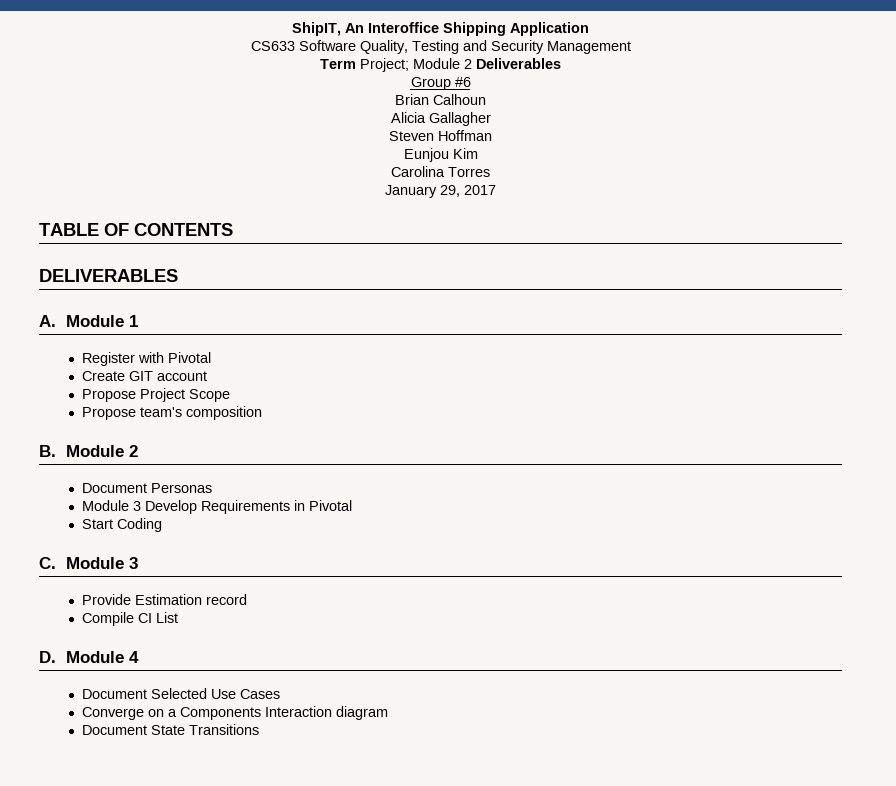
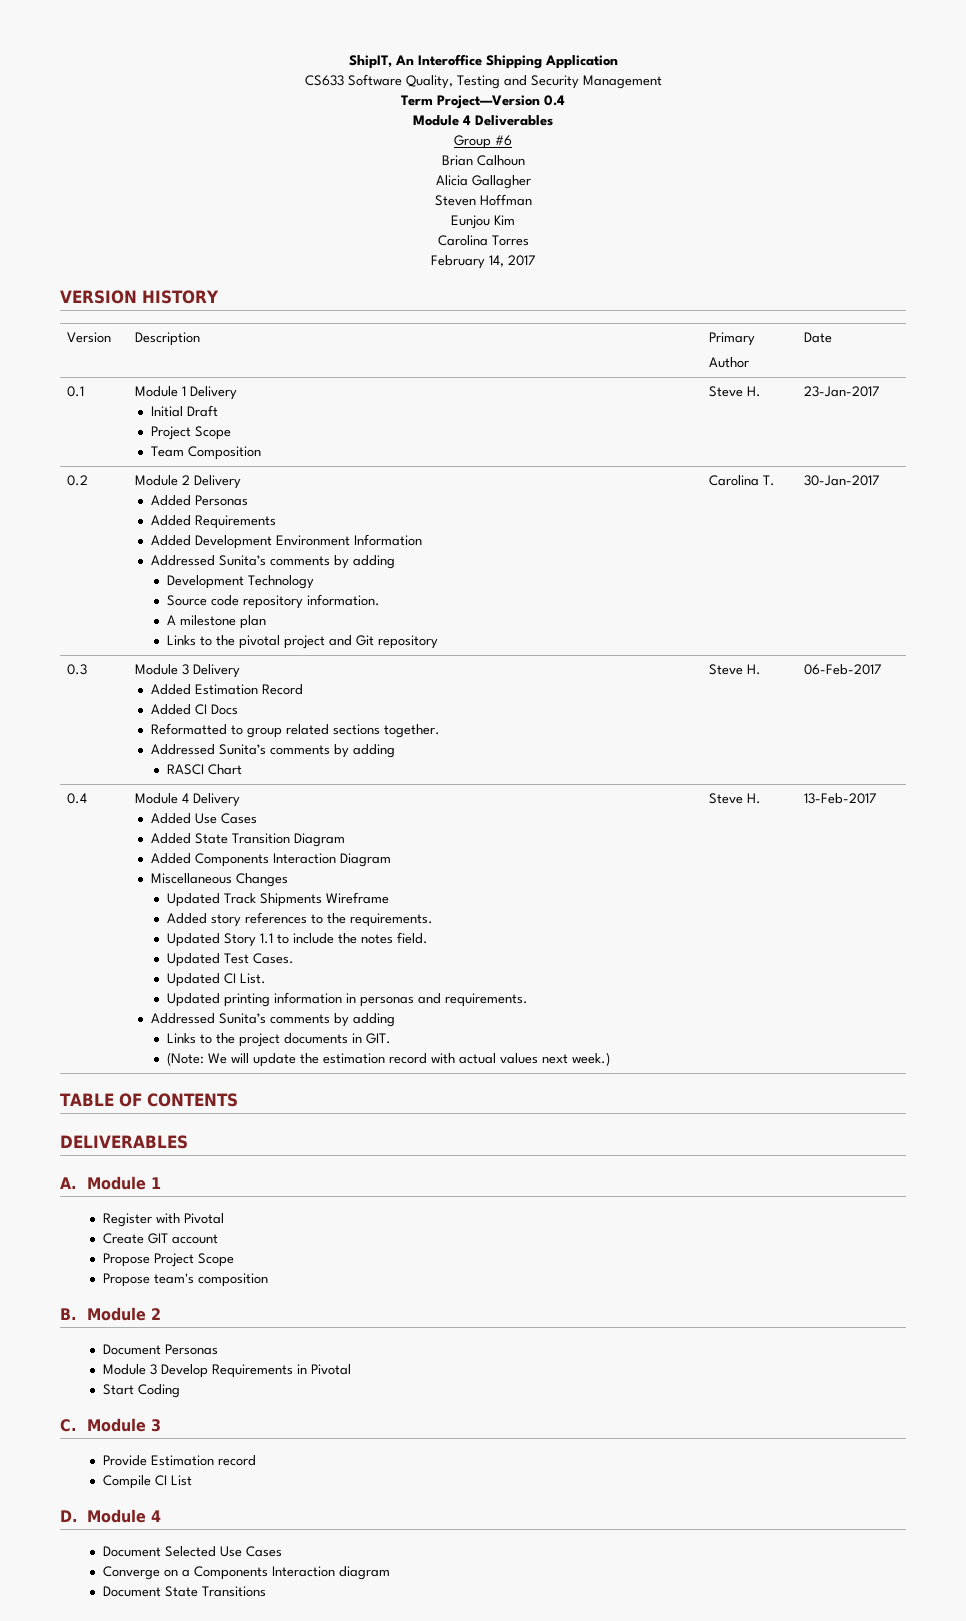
[360,58,472,72] Project; Module 2 -> [437,95,565,109] [413,115,471,126] Project—Version 0.4 // Module 4
[385,185,460,198] January 29, -> [430,255,504,269] February 14,
(496, 190) none -> [60,290,219,304] [67,332,112,343] [135,332,201,346] [709,332,756,346] [709,357,750,368] [804,332,833,343] [67,386,85,397] [135,386,238,400] [151,405,219,417] [151,426,232,440] [151,446,262,460] [709,386,762,397] [804,386,881,397] [67,475,89,486] [135,475,242,489] [151,495,249,506] [151,515,277,529] [151,534,423,549] [151,555,396,569] [167,575,315,589] [167,594,381,609] [167,615,267,629] [167,635,439,649] [709,475,776,486] [804,475,881,486] [67,664,88,675] [135,664,241,678] [151,684,304,695] [151,704,239,715] [151,723,441,738] [151,744,396,758] [167,764,243,775] [709,664,762,675] [804,664,883,675] [67,793,88,804] [135,793,241,807] [151,813,258,824] [151,833,346,847] [151,853,392,867] [151,873,289,887] [167,892,390,907] [167,912,434,927] [167,932,429,947] [167,953,295,967] [167,973,267,987] [167,992,529,1007] [151,1013,396,1027] [167,1033,392,1047] [167,1052,611,1067] [709,793,762,804] [804,793,878,804] // VERSION HISTORY // Version | Description | Primary // Author | Date // 0.1 | Module 1 Delivery // Initial Draft // Project Scope // Team Composition | Steve H. | 23-Jan-2017 // 0.2 | Module 2 Delivery // Added Personas // Added Requirements // Added Development Environment Information // Addressed Sunita’s comments by adding // Development Technology // Source code repository information. // A milestone plan // Links to the pivotal project and Git repository | Carolina T. | 30-Jan-2017 // 0.3 | Module 3 Delivery // Added Estimation Record // Added CI Docs // Reformatted to group related sections together. // Addressed Sunita’s comments by adding // RASCI Chart | Steve H. | 06-Feb-2017 // 0.4 | Module 4 Delivery // Added Use Cases // Added State Transition Diagram // Added Components Interaction Diagram // Miscellaneous Changes // Updated Track Shipments Wireframe // Added story references to the requirements. // Updated Story 1.1 to include the notes field. // Updated Test Cases. // Updated CI List. // Updated printing information in personas and requirements. // Addressed Sunita’s comments by adding // Links to the project documents in GIT. // (Note: We will update the estimation record with actual values next week.) | Steve H. | 13-Feb-2017

